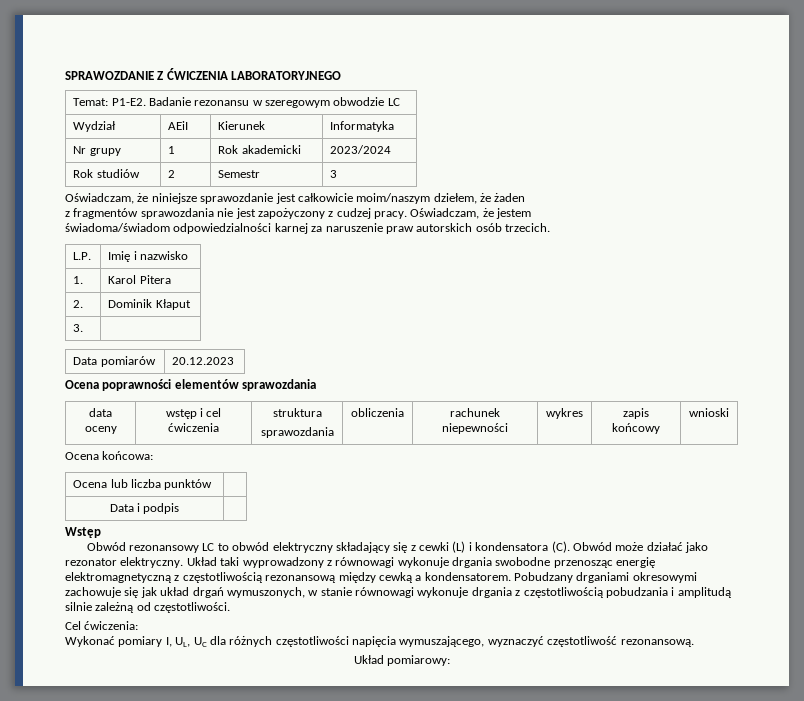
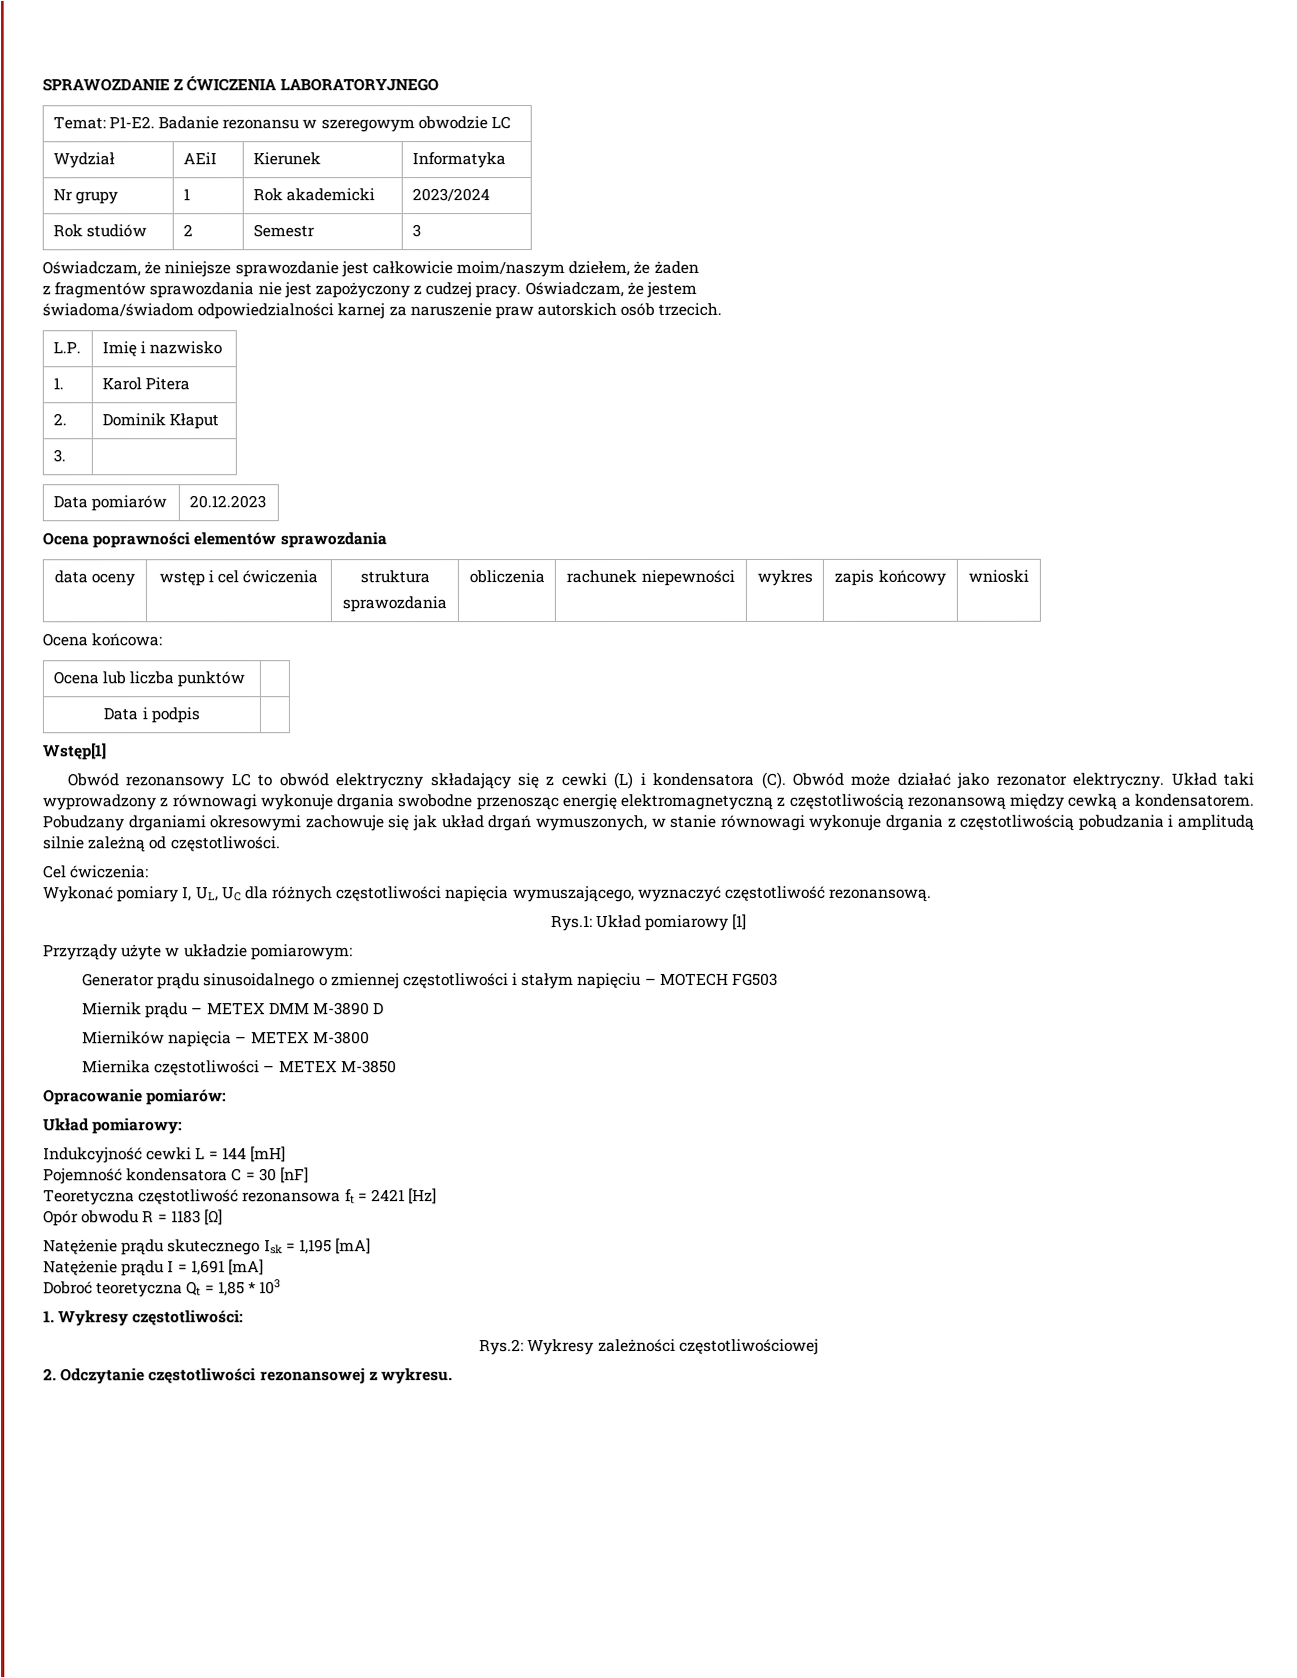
[65,527,101,538] Wstęp -> [42,743,106,761] Wstęp[1]
[353,655,451,666] Układ pomiarowy: -> [550,913,748,932] [43,944,353,961] [81,972,778,990] [81,1002,385,1019] [81,1031,370,1048] [81,1060,397,1076] [43,1089,227,1106] [43,1118,183,1135] [43,1146,286,1164] [43,1167,309,1185] [43,1188,438,1206] [43,1209,223,1227] [43,1238,372,1256] [43,1259,264,1277] [43,1279,282,1298] [43,1310,244,1327] [479,1338,819,1356] [43,1368,453,1385] Rys.1: Układ pomiarowy [1] // Przyrządy użyte w układzie pomiarowym: // Generator prądu sinusoidalnego o zmiennej częstotliwości i stałym napięciu – MOTECH FG503 // Miernik prądu – METEX DMM M-3890 D // Mierników napięcia – METEX M-3800 // Miernika częstotliwości – METEX M-3850 // Opracowanie pomiarów: // Układ pomiarowy: // Indukcyjność cewki L = 144 [mH] // Pojemność kondensatora C = 30 [nF] // Teoretyczna częstotliwość rezonansowa ft = 2421 [Hz] // Opór obwodu R = 1183 [Ω] // Natężenie prądu skutecznego Isk = 1,195 [mA] // Natężenie prądu I = 1,691 [mA] // Dobroć teoretyczna Qt = 1,85 * 103 // 1. Wykresy częstotliwości: // Rys.2: Wykresy zależności częstotliwościowej // 2. Odczytanie częstotliwości rezonansowej z wykresu.

